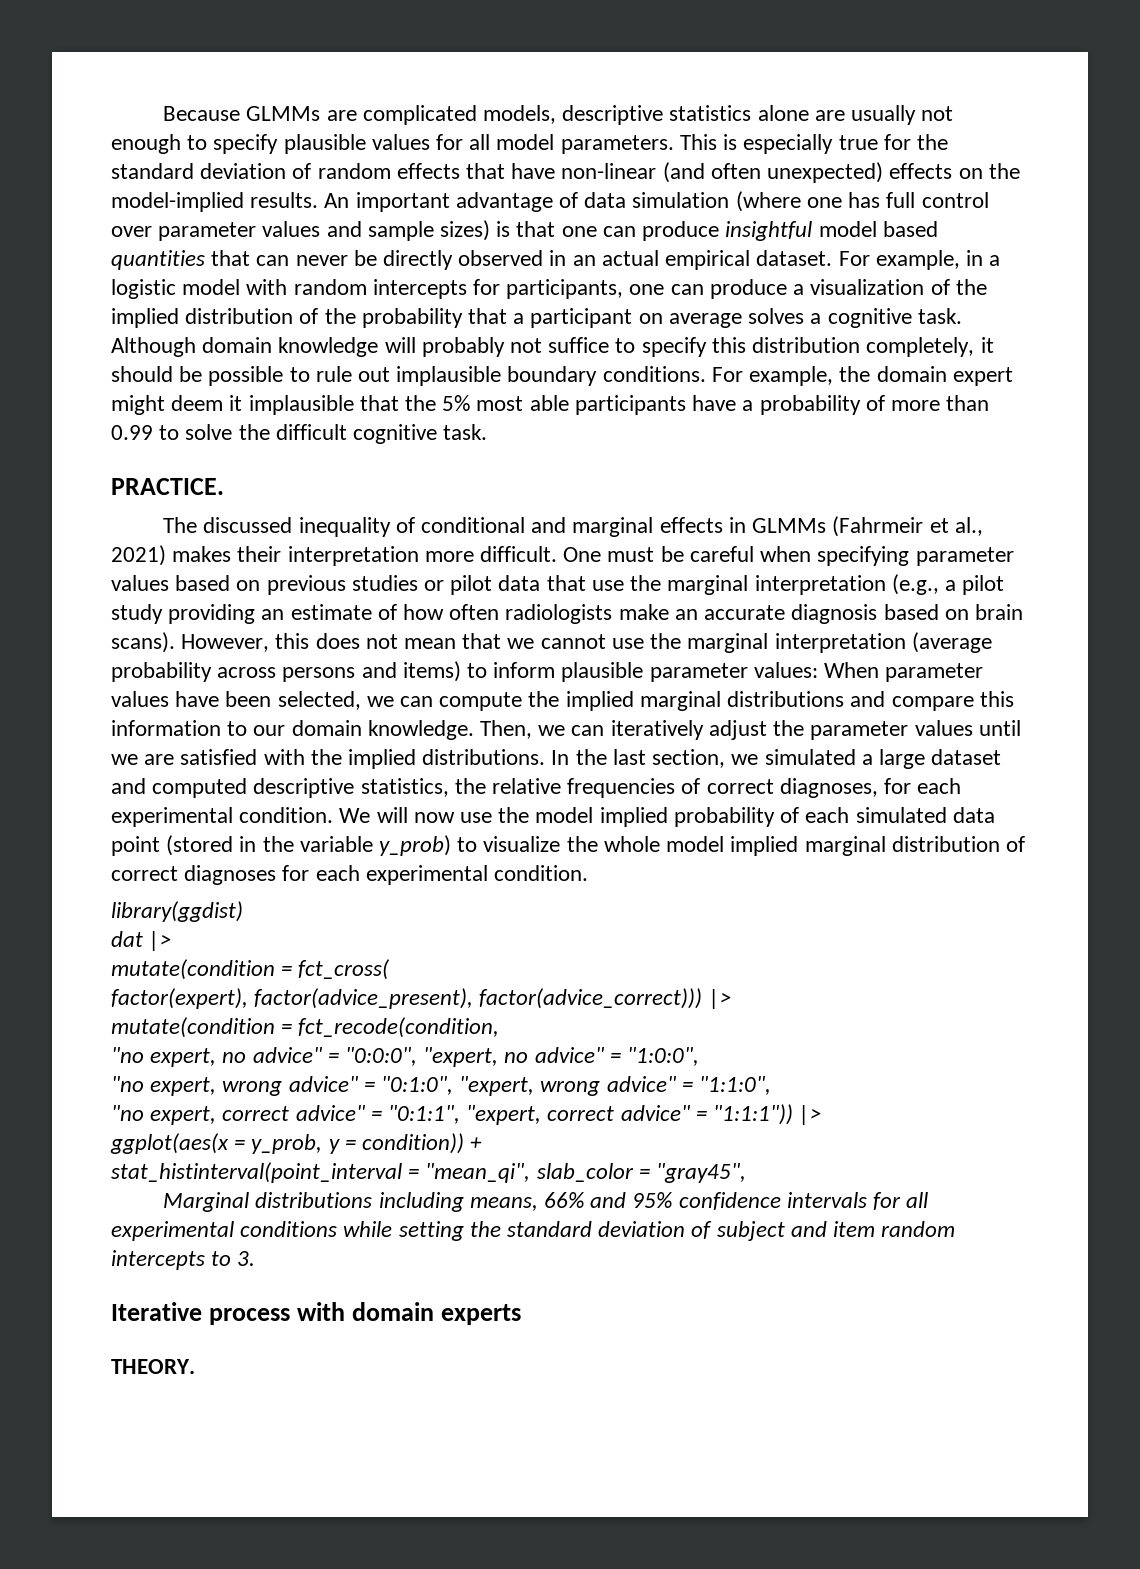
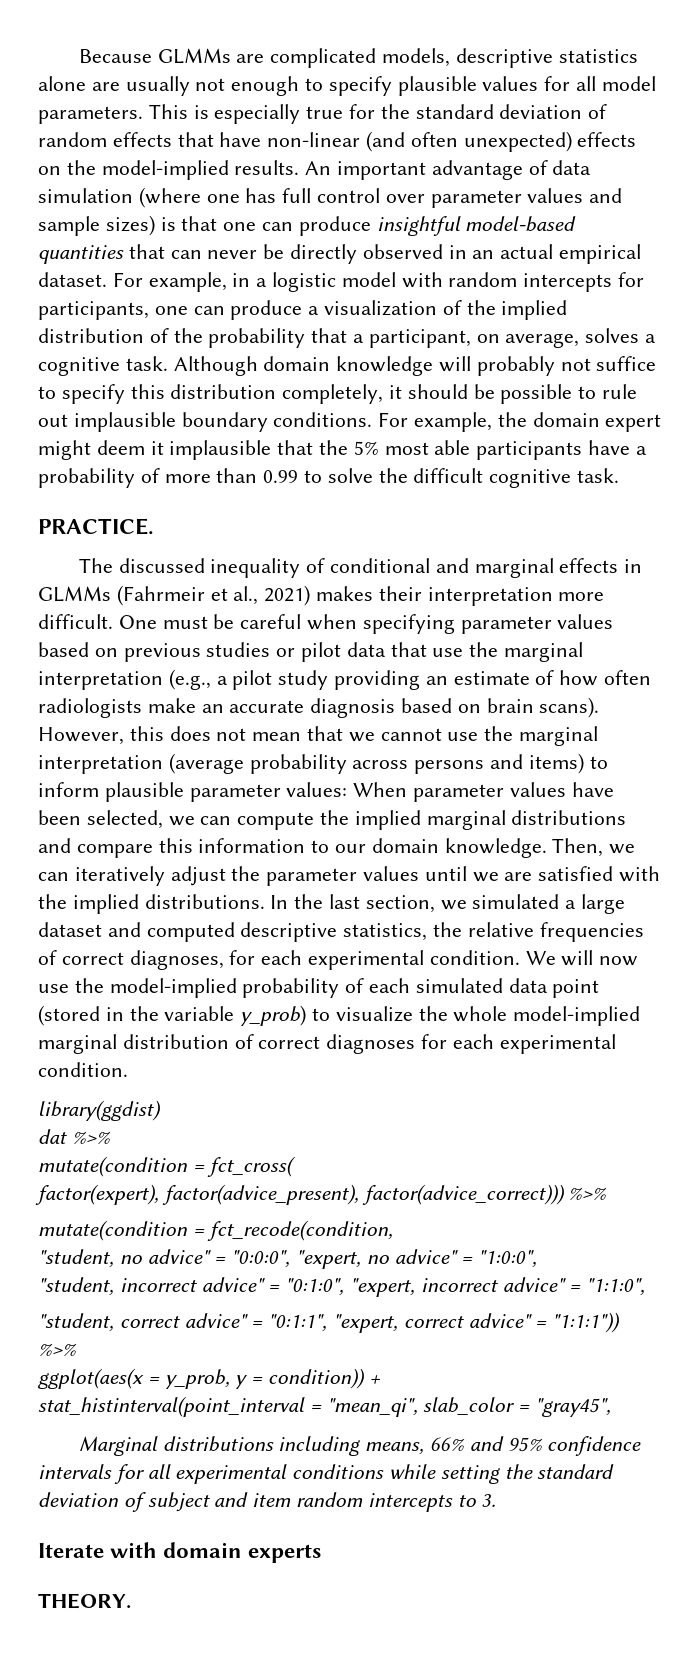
[818,221,938,237] model based -> [465,216,577,232] model-based
[530,308,742,328] participant on average -> [368,329,580,348] participant, on average,
[535,807,668,827] model implied -> [109,978,237,998] model-implied
[666,836,799,856] model implied -> [513,1006,641,1026] model-implied
[149,931,172,951] |> -> [71,1131,111,1144] %>%
[708,989,731,1009] |> -> [568,1187,608,1200] %>%
[111,1047,217,1067] "no expert, -> [38,1249,114,1267] "student,
[111,1076,283,1096] "no expert, wrong -> [38,1277,197,1295] "student, incorrect
[540,1080,601,1096] wrong -> [420,1278,498,1292] incorrect
[111,1105,217,1125] "no expert, -> [38,1313,114,1331] "student,
[799,1105,822,1125] |> -> [38,1343,77,1356] %>%
[111,1302,291,1325] Iterative process -> [38,1543,104,1558] Iterate

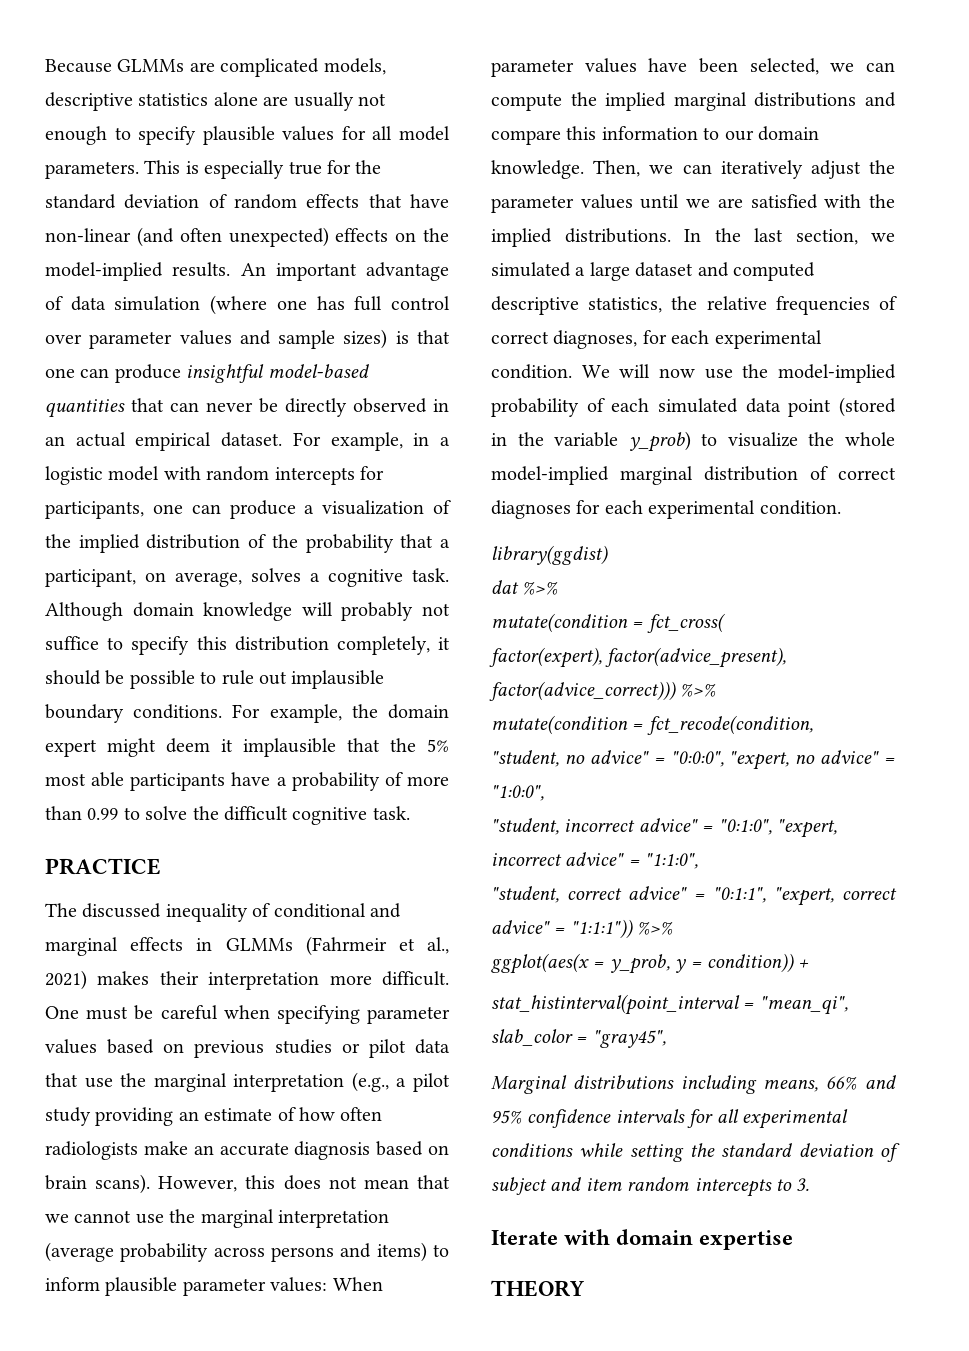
[38,518,154,535] PRACTICE. -> [45,858,161,875] PRACTICE
[248,1544,322,1563] [38,1593,131,1609] experts // THEORY. -> [699,1230,794,1250] [491,1280,585,1297] expertise // THEORY

